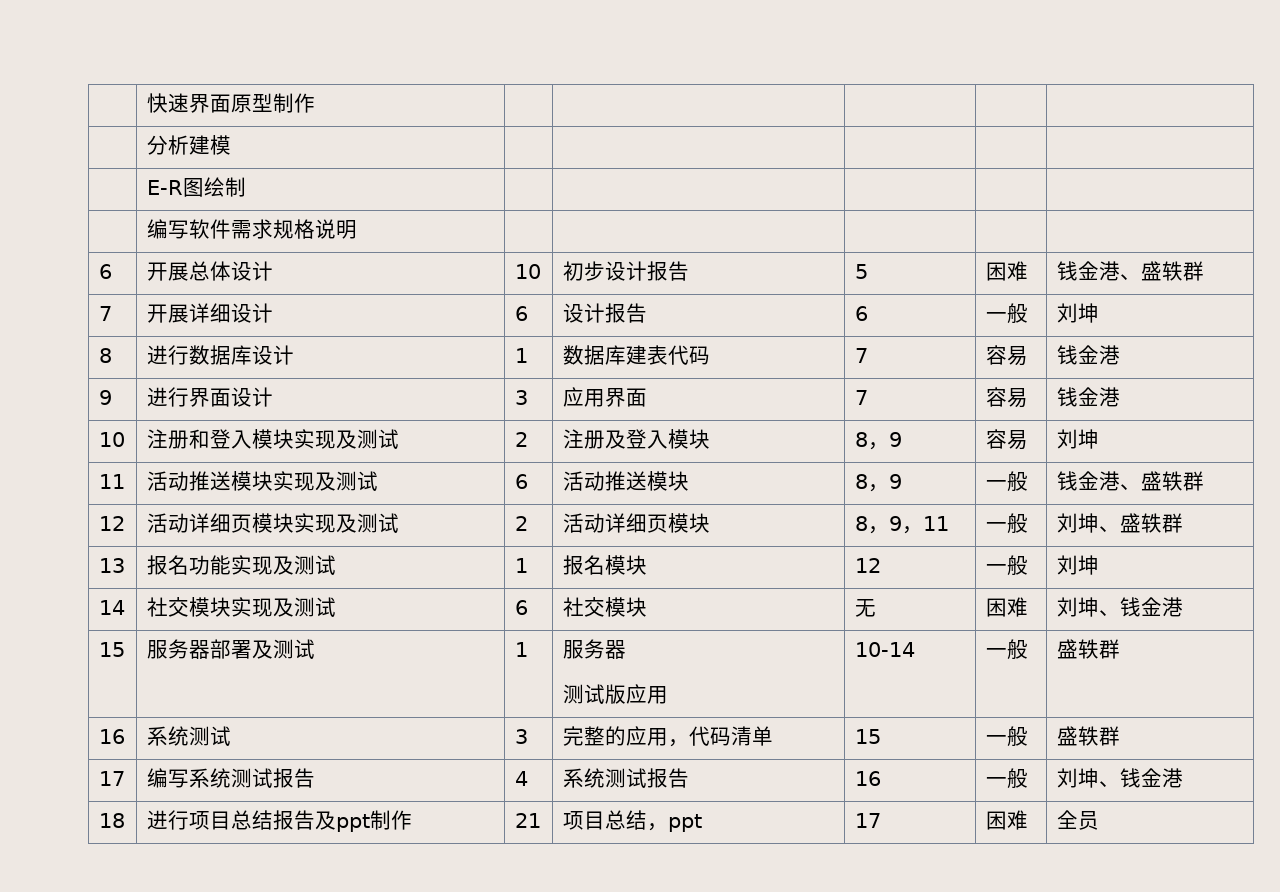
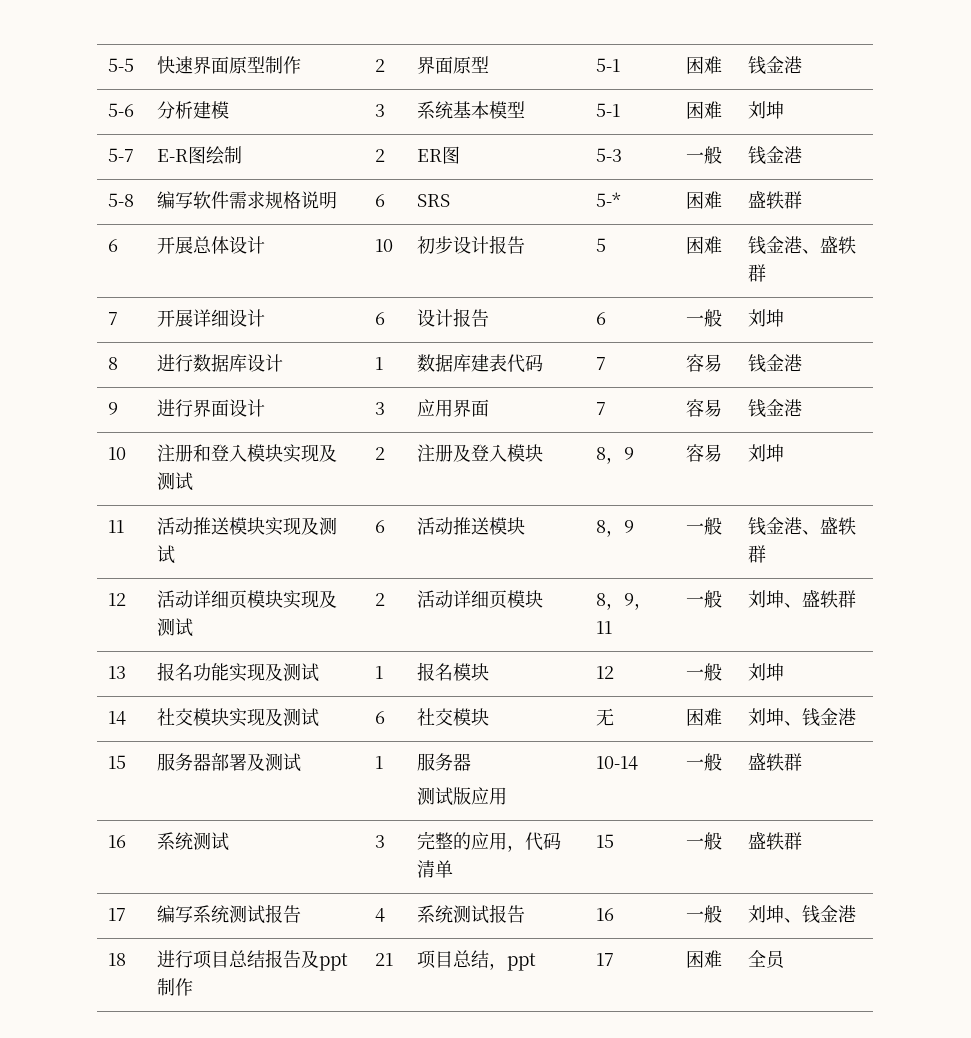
(146, 103) none -> [108,58,135,72] 5-5
[146,135,231,155] [146,177,246,197] | | | | // | 分析建模 | | | | | // | E-R图绘制 | | | | | // -> [375,59,386,72] [417,56,490,74] [596,58,621,72] [686,56,723,74] [748,56,803,75] [108,103,135,117] [157,101,230,119] [375,104,386,117] [417,101,526,119] [596,103,621,117] [686,101,723,119] [748,101,785,119] [108,148,135,162] [157,146,243,165] [375,149,386,162] [417,146,461,164] [596,148,623,162] [686,146,723,164] [748,146,803,165] [108,193,135,207] 2 | 界面原型 | 5-1 | 困难 | 钱金港 // 5-6 | 分析建模 | 3 | 系统基本模型 | 5-1 | 困难 | 刘坤 // 5-7 | E-R图绘制 | 2 | ER图 | 5-3 | 一般 | 钱金港 // 5-8
(357, 229) | | | | -> [375,194,386,207] [417,194,451,207] [596,192,622,207] [686,191,723,209] [748,191,803,209] 6 | SRS | 5-* | 困难 | 盛轶群

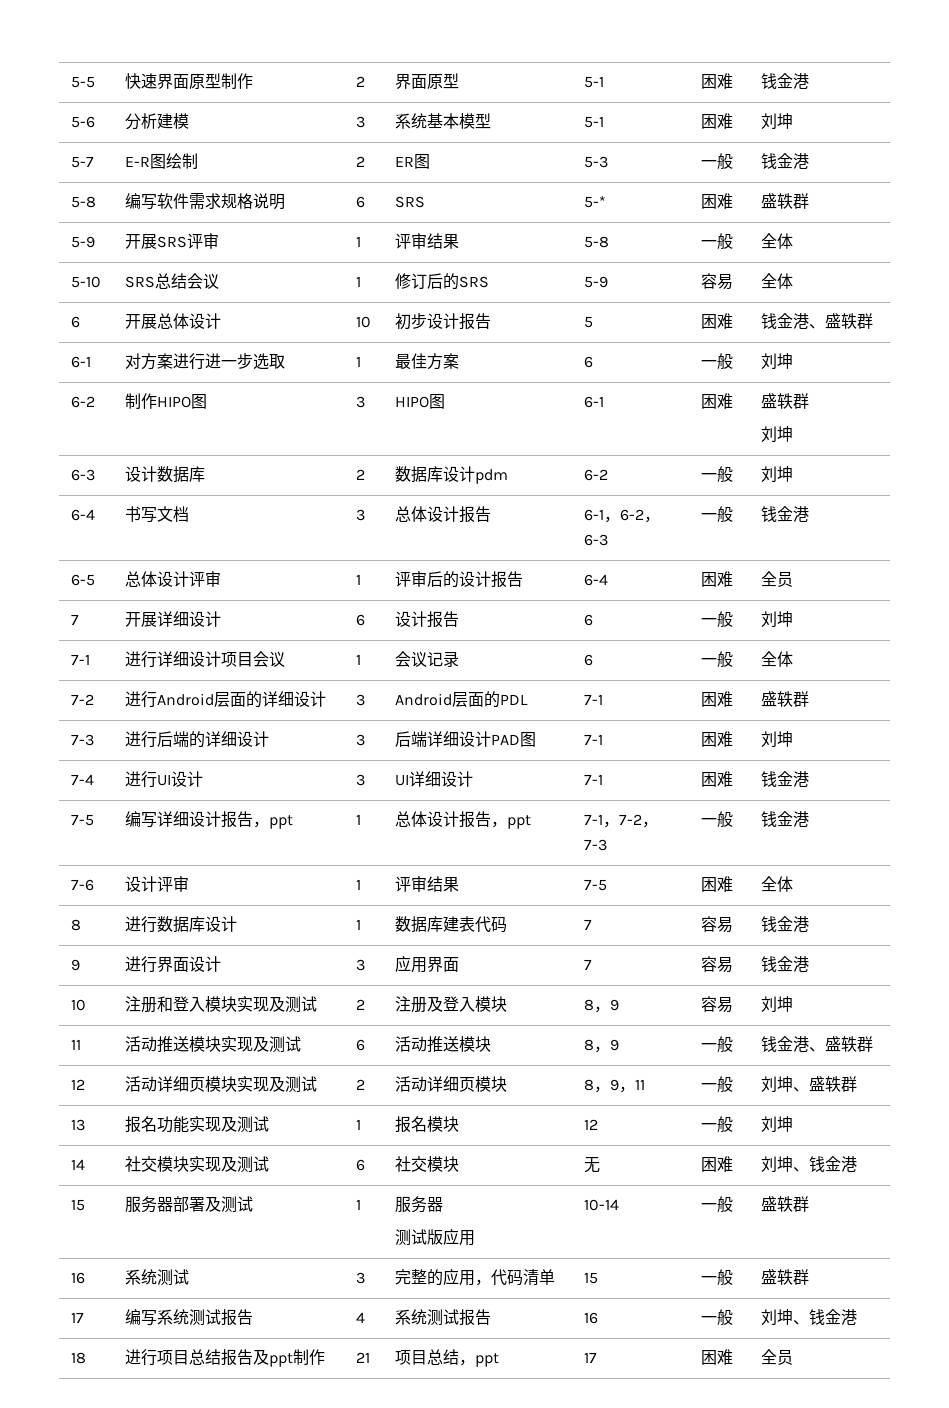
(803, 200) none -> [70,236,95,248] [124,233,219,249] [355,236,361,247] [394,233,459,249] [583,236,609,248] [700,233,733,249] [760,233,793,249] [70,276,101,288] [124,273,219,289] [355,276,361,287] [394,273,489,290] [583,276,608,288] [700,273,733,290] [760,273,793,289] // 5-9 | 开展SRS评审 | 1 | 评审结果 | 5-8 | 一般 | 全体 // 5-10 | SRS总结会议 | 1 | 修订后的SRS | 5-9 | 容易 | 全体
(767, 273) none -> [70,356,91,368] [124,353,285,370] [355,356,361,367] [394,353,459,370] [583,356,593,368] [700,353,733,369] [760,353,793,369] [70,396,95,408] [124,393,207,409] [355,396,365,408] [394,394,445,409] [583,396,604,408] [700,393,733,409] [760,393,809,409] [760,426,793,442] [70,469,95,481] [124,466,205,483] [355,469,365,480] [394,466,508,484] [583,469,608,481] [700,466,733,482] [760,466,793,482] [70,509,95,521] [124,506,189,523] [355,509,365,521] [394,506,491,523] [583,509,660,523] [583,534,608,546] [700,506,733,522] [760,506,809,522] [70,574,95,586] [124,571,221,587] [355,574,361,585] [394,571,523,588] [583,574,608,586] [700,571,733,587] [760,571,793,587] // 6-1 | 对方案进行进一步选取 | 1 | 最佳方案 | 6 | 一般 | 刘坤 // 6-2 | 制作HIPO图 | 3 | HIPO图 | 6-1 | 困难 | 盛轶群 // 刘坤 // 6-3 | 设计数据库 | 2 | 数据库设计pdm | 6-2 | 一般 | 刘坤 // 6-4 | 书写文档 | 3 | 总体设计报告 | 6-1，6-2，6-3 | 一般 | 钱金港 // 6-5 | 总体设计评审 | 1 | 评审后的设计报告 | 6-4 | 困难 | 全员
(785, 318) none -> [70,654,90,665] [124,651,285,668] [355,654,361,665] [394,651,459,667] [583,654,593,666] [700,651,733,667] [760,651,793,667] [70,694,94,705] [124,691,326,708] [355,694,365,706] [394,691,528,708] [583,694,603,705] [700,691,733,707] [760,691,809,707] [70,734,94,746] [124,731,269,748] [355,734,365,746] [394,731,536,747] [583,734,603,745] [700,731,733,747] [760,731,793,747] [70,774,94,785] [124,771,203,788] [355,774,365,786] [394,771,473,787] [583,774,603,785] [700,771,733,787] [760,771,809,787] [70,814,94,826] [124,811,293,829] [355,814,361,825] [394,811,531,829] [583,814,658,828] [583,839,607,851] [700,811,733,827] [760,811,809,827] [70,879,94,891] [124,876,189,892] [355,879,361,890] [394,876,459,892] [583,879,607,891] [700,876,733,892] [760,876,793,892] // 7-1 | 进行详细设计项目会议 | 1 | 会议记录 | 6 | 一般 | 全体 // 7-2 | 进行Android层面的详细设计 | 3 | Android层面的PDL | 7-1 | 困难 | 盛轶群 // 7-3 | 进行后端的详细设计 | 3 | 后端详细设计PAD图 | 7-1 | 困难 | 刘坤 // 7-4 | 进行UI设计 | 3 | UI详细设计 | 7-1 | 困难 | 钱金港 // 7-5 | 编写详细设计报告，ppt | 1 | 总体设计报告，ppt | 7-1，7-2，7-3 | 一般 | 钱金港 // 7-6 | 设计评审 | 1 | 评审结果 | 7-5 | 困难 | 全体

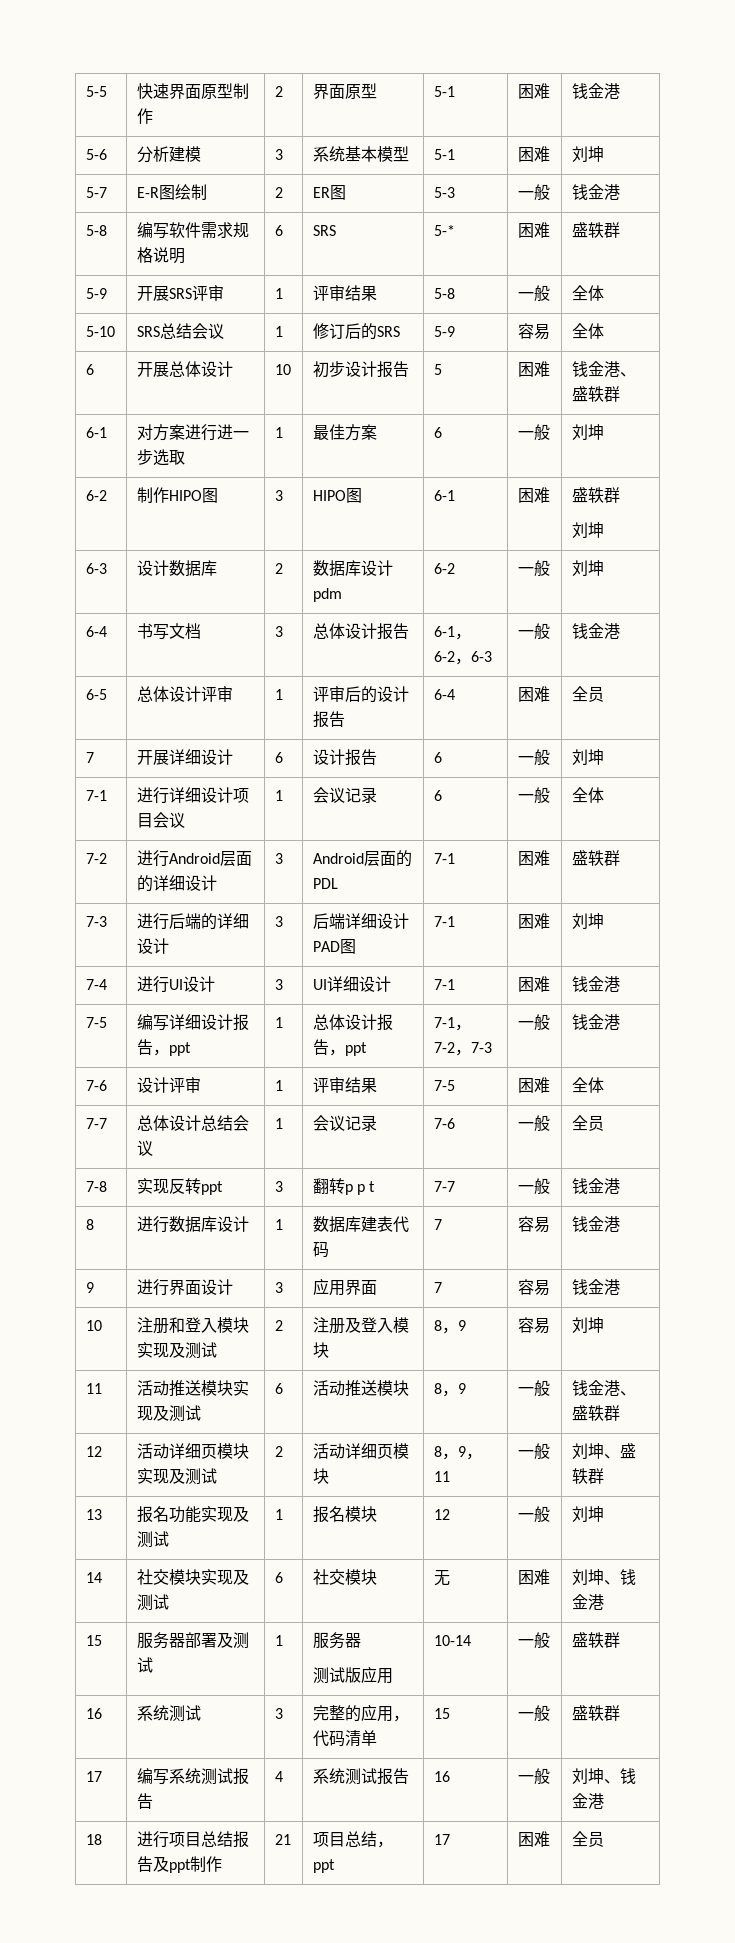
(793, 884) none -> [85,1118,107,1129] [136,1115,249,1131] [136,1140,153,1156] [274,1118,283,1129] [312,1115,377,1131] [433,1118,455,1129] [517,1115,550,1131] [571,1115,604,1131] [85,1181,107,1192] [136,1178,223,1195] [274,1181,283,1192] [312,1178,376,1195] [433,1181,455,1192] [517,1178,550,1194] [571,1178,620,1194] // 7-7 | 总体设计总结会议 | 1 | 会议记录 | 7-6 | 一般 | 全员 // 7-8 | 实现反转ppt | 3 | 翻转p p t | 7-7 | 一般 | 钱金港

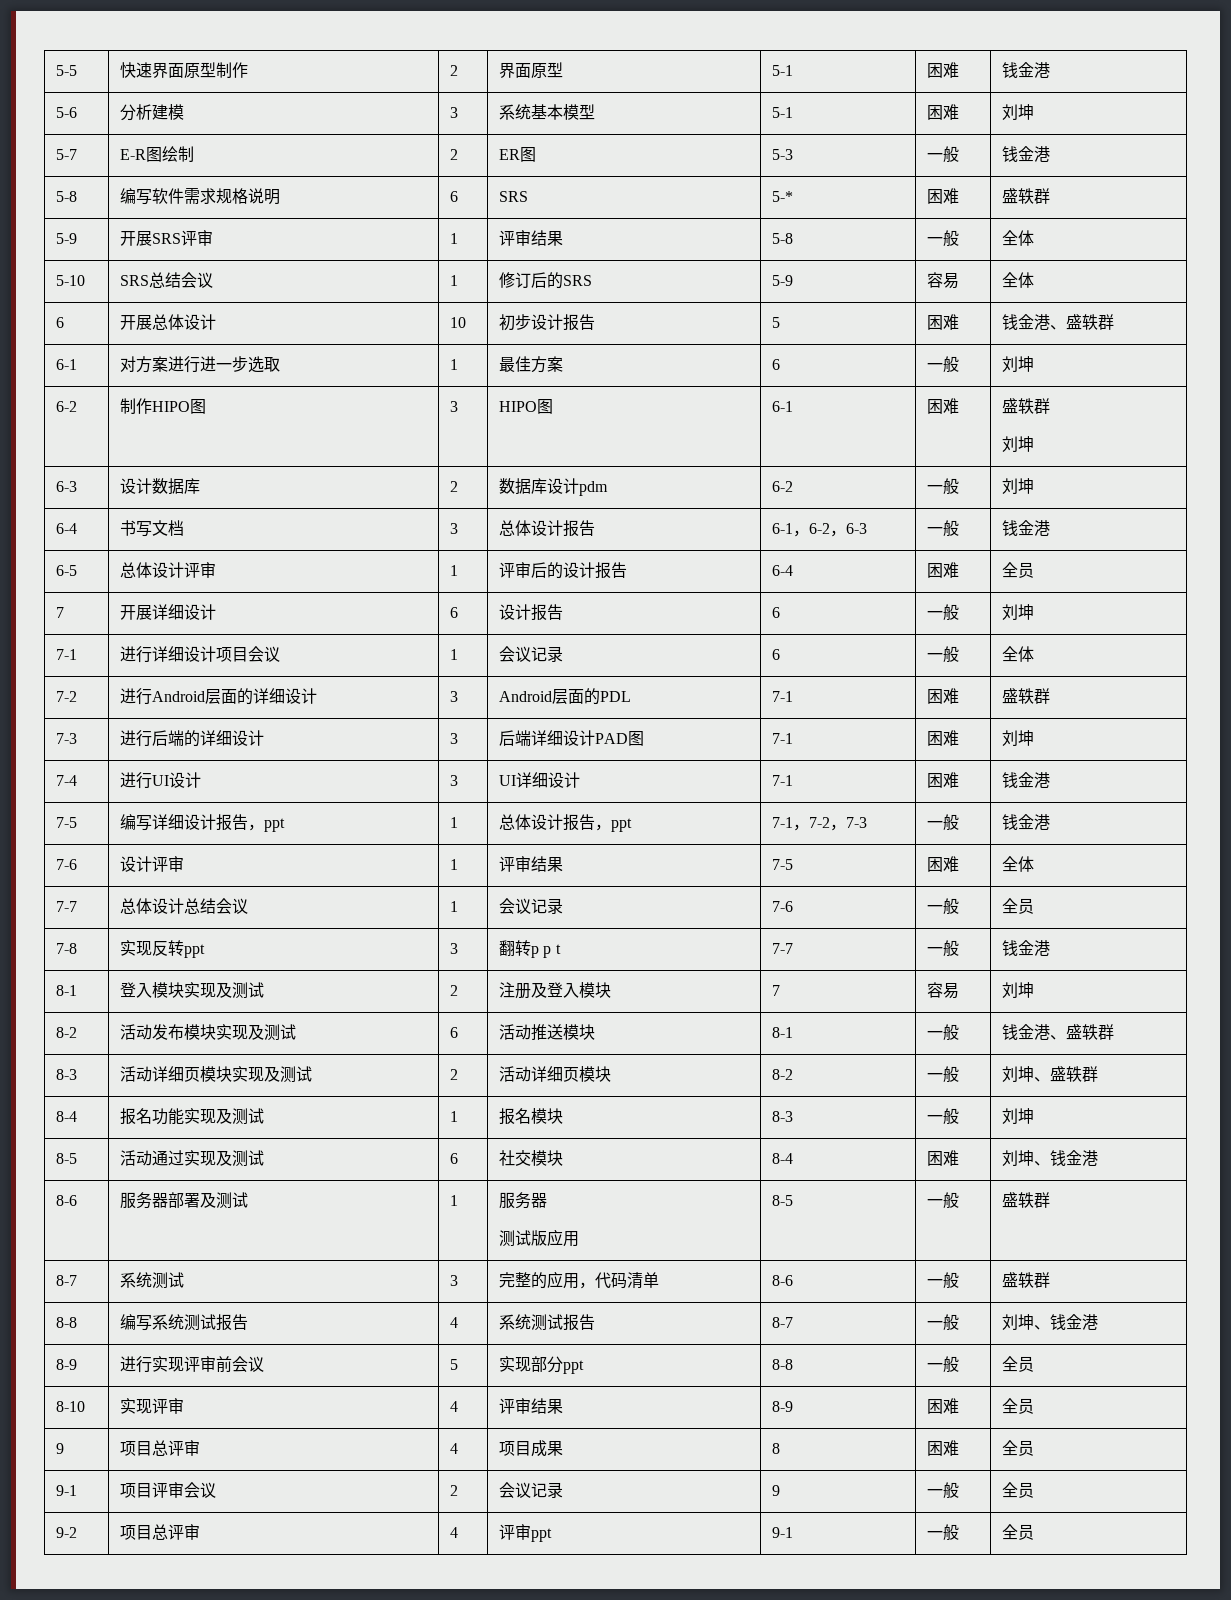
[85,1219,94,1230] [136,1216,249,1233] [274,1219,283,1230] [312,1216,409,1233] [312,1241,329,1258] [433,1219,442,1230] [517,1216,550,1233] [571,1216,620,1232] [85,1282,94,1293] [136,1279,233,1296] [274,1282,283,1293] [312,1278,377,1296] [433,1282,442,1293] [517,1279,550,1296] [571,1279,620,1295] [85,1320,102,1331] [136,1317,185,1334] 8 | 进行数据库设计 | 1 | 数据库建表代码 | 7 | 容易 | 钱金港 // 9 | 进行界面设计 | 3 | 应用界面 | 7 | 容易 | 钱金港 // 10 | 注册和 -> [56,985,78,996] 8-1 |
[433,1320,466,1334] 8，9 -> [772,985,781,996] 7
[85,1383,102,1394] [136,1380,201,1397] 11 | 活动推送 -> [56,1027,78,1038] [120,1024,185,1040] 8-2 | 活动发布
[433,1383,466,1397] 8，9 -> [772,1027,794,1038] 8-1
[85,1446,102,1457] 12 -> [56,1069,78,1080] 8-3
[433,1446,482,1460] [433,1471,450,1482] 8，9，11 -> [772,1069,794,1080] 8-2
[85,1509,102,1520] 13 -> [56,1111,78,1122] 8-4
[433,1509,450,1520] [517,1506,550,1522] [571,1506,604,1522] [85,1572,102,1583] [136,1569,201,1585] 12 | 一般 | 刘坤 // 14 | 社交模块 -> [772,1111,794,1122] [927,1108,960,1124] [1002,1108,1035,1124] [56,1153,78,1164] [120,1150,185,1166] 8-3 | 一般 | 刘坤 // 8-5 | 活动通过
[433,1570,450,1586] 无 -> [772,1153,794,1164] 8-4
[85,1635,102,1646] 15 -> [56,1195,78,1206] 8-6
[433,1635,471,1646] [517,1632,550,1648] [571,1632,620,1648] [85,1708,102,1719] 10-14 | 一般 | 盛轶群 // 16 -> [772,1195,794,1206] [927,1192,960,1208] [1002,1192,1051,1208] [56,1275,78,1286] 8-5 | 一般 | 盛轶群 // 8-7
[433,1708,450,1719] [517,1705,550,1721] [571,1705,620,1721] [85,1771,102,1782] 15 | 一般 | 盛轶群 // 17 -> [772,1275,794,1286] [927,1272,960,1288] [1002,1272,1051,1288] [56,1317,78,1328] 8-6 | 一般 | 盛轶群 // 8-8
[433,1771,450,1782] 16 -> [772,1317,794,1328] 8-7
[85,1834,102,1845] [136,1831,249,1848] [136,1856,222,1873] [274,1834,291,1845] [312,1831,393,1848] [312,1859,335,1873] [433,1834,450,1845] [517,1831,550,1847] 18 | 进行项目总结报告及ppt制作 | 21 | 项目总结，ppt | 17 | 困难 -> [56,1359,78,1370] [120,1356,265,1373] [450,1359,459,1370] [499,1356,585,1374] [772,1359,794,1370] [927,1356,960,1372] [1002,1356,1035,1372] [56,1401,86,1412] [120,1398,185,1414] [450,1401,459,1412] [499,1398,564,1414] [772,1401,794,1412] [927,1398,960,1414] [1002,1398,1035,1414] [56,1443,65,1454] [120,1440,201,1456] [450,1443,459,1454] [499,1440,564,1457] [772,1443,781,1454] [927,1440,960,1456] [1002,1440,1035,1456] [56,1485,78,1496] [120,1482,217,1498] [450,1485,459,1496] [499,1482,564,1498] [772,1485,781,1496] [927,1482,960,1498] [1002,1482,1035,1498] [56,1527,78,1538] [120,1524,201,1540] [450,1527,459,1538] [499,1524,553,1542] [772,1527,794,1538] [927,1524,960,1540] 8-9 | 进行实现评审前会议 | 5 | 实现部分ppt | 8-8 | 一般 | 全员 // 8-10 | 实现评审 | 4 | 评审结果 | 8-9 | 困难 | 全员 // 9 | 项目总评审 | 4 | 项目成果 | 8 | 困难 | 全员 // 9-1 | 项目评审会议 | 2 | 会议记录 | 9 | 一般 | 全员 // 9-2 | 项目总评审 | 4 | 评审ppt | 9-1 | 一般

